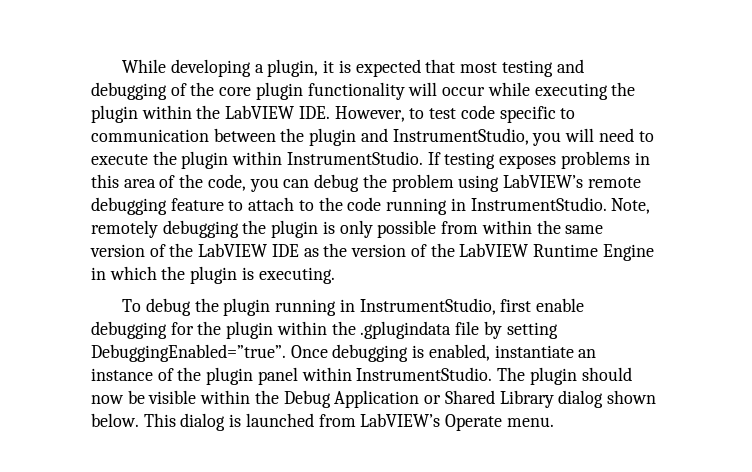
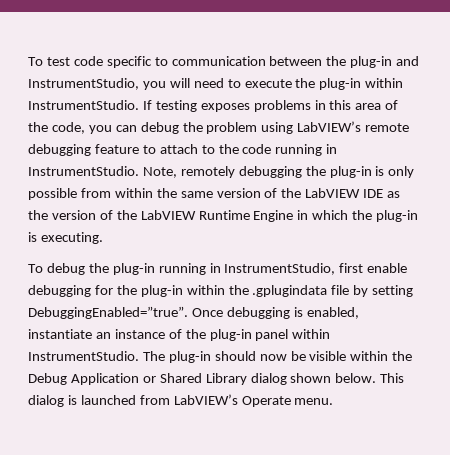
[122,59,584,77] [91,82,636,100] [91,105,425,123] While developing a plugin, it is expected that most testing and debugging of the core plugin functionality will occur while executing the plugin within the LabVIEW IDE. However, to -> [28,57,43,66] To
[309,128,357,146] plugin -> [350,56,393,68] plug-in
[181,151,229,169] plugin -> [319,78,362,90] plug-in
[271,220,319,238] plugin -> [329,166,372,178] plug-in
[190,266,238,284] plugin -> [376,210,419,222] plug-in
[223,298,271,316] plugin -> [112,263,155,275] plug-in
[226,321,274,339] plugin -> [140,285,183,297] plug-in
[206,367,254,385] plugin -> [209,329,252,341] plug-in
[529,367,577,385] plugin -> [168,351,211,363] plug-in

